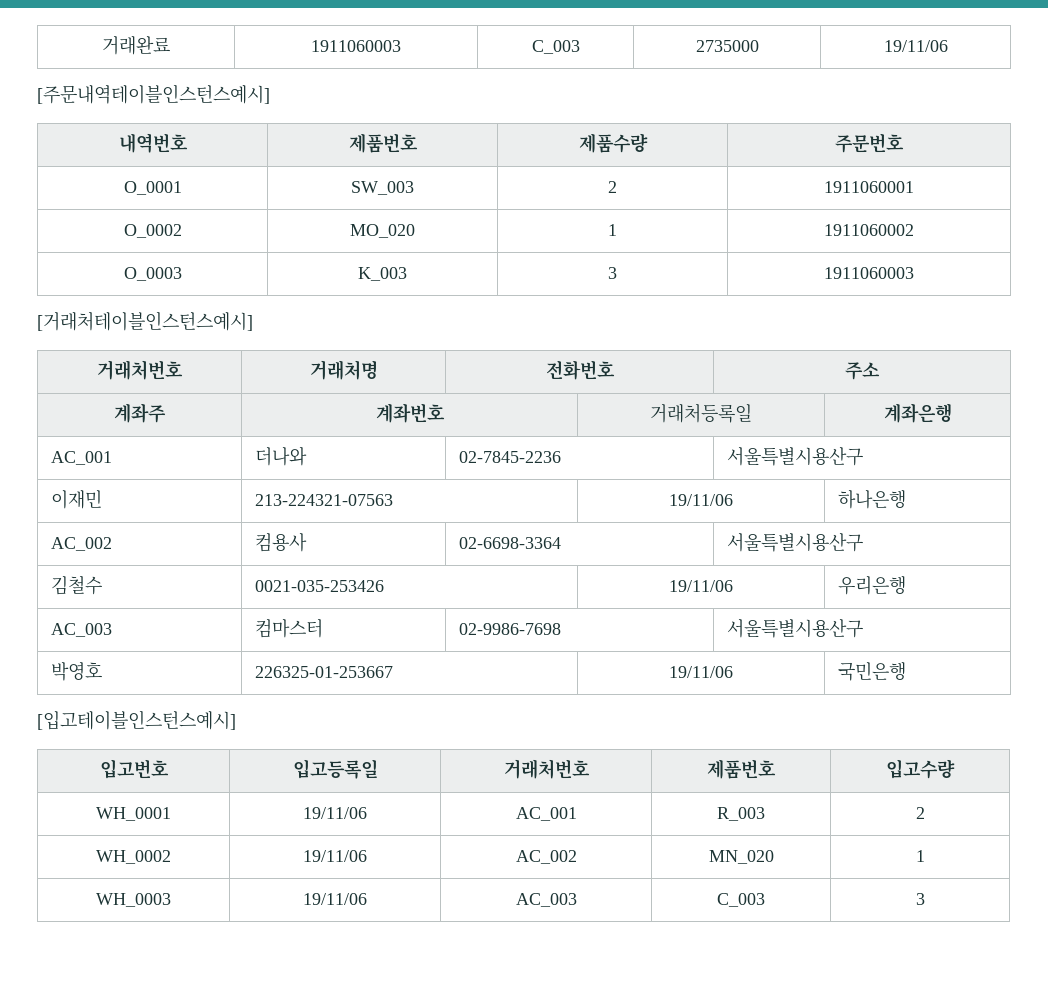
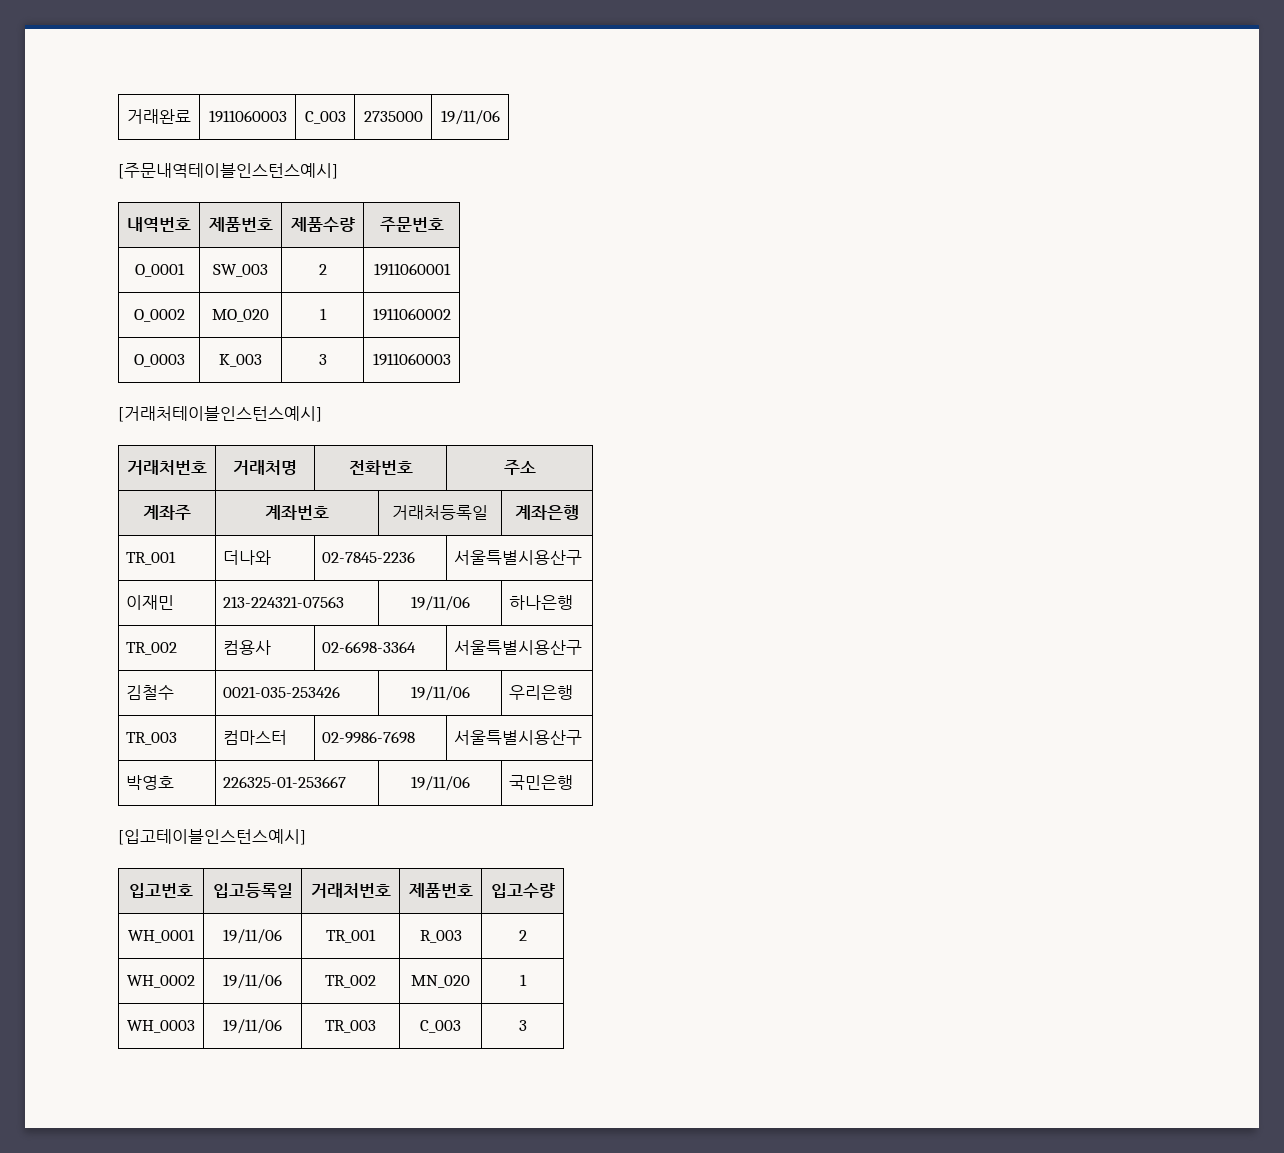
[50,451,112,465] AC_001 -> [126,551,177,565] TR_001
[50,537,112,551] AC_002 -> [126,642,178,655] TR_002
[50,623,112,637] AC_003 -> [126,732,178,745] TR_003
[515,807,577,821] AC_001 -> [326,929,376,943] TR_001
[515,850,577,864] AC_002 -> [325,975,376,988] TR_002
[515,893,577,907] AC_003 -> [325,1020,376,1033] TR_003

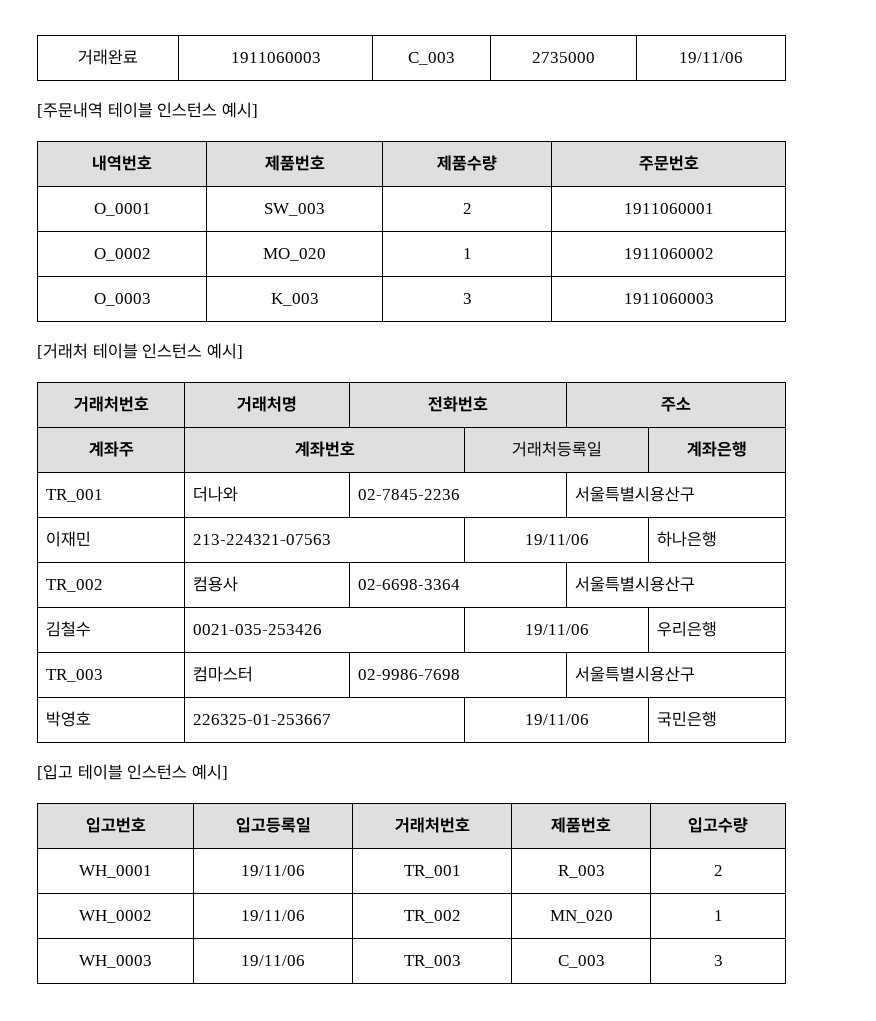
[118,163,338,179] [주문내역테이블인스턴스예시] -> [37,102,258,118] [주문내역 테이블 인스턴스 예시]
[118,406,322,422] [거래처테이블인스턴스예시] -> [37,343,243,359] [거래처 테이블 인스턴스 예시]
[118,829,306,845] [입고테이블인스턴스예시] -> [37,764,228,780] [입고 테이블 인스턴스 예시]

